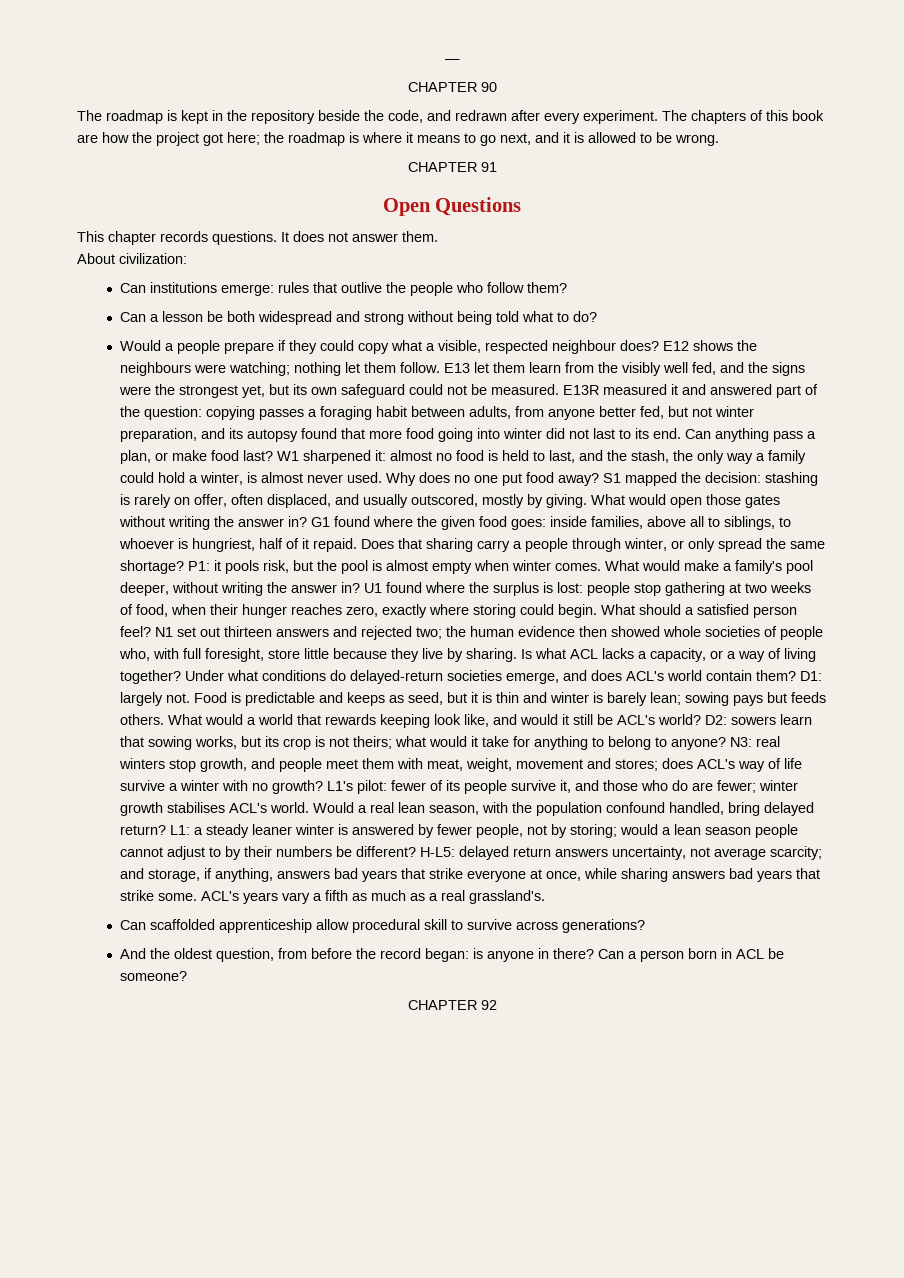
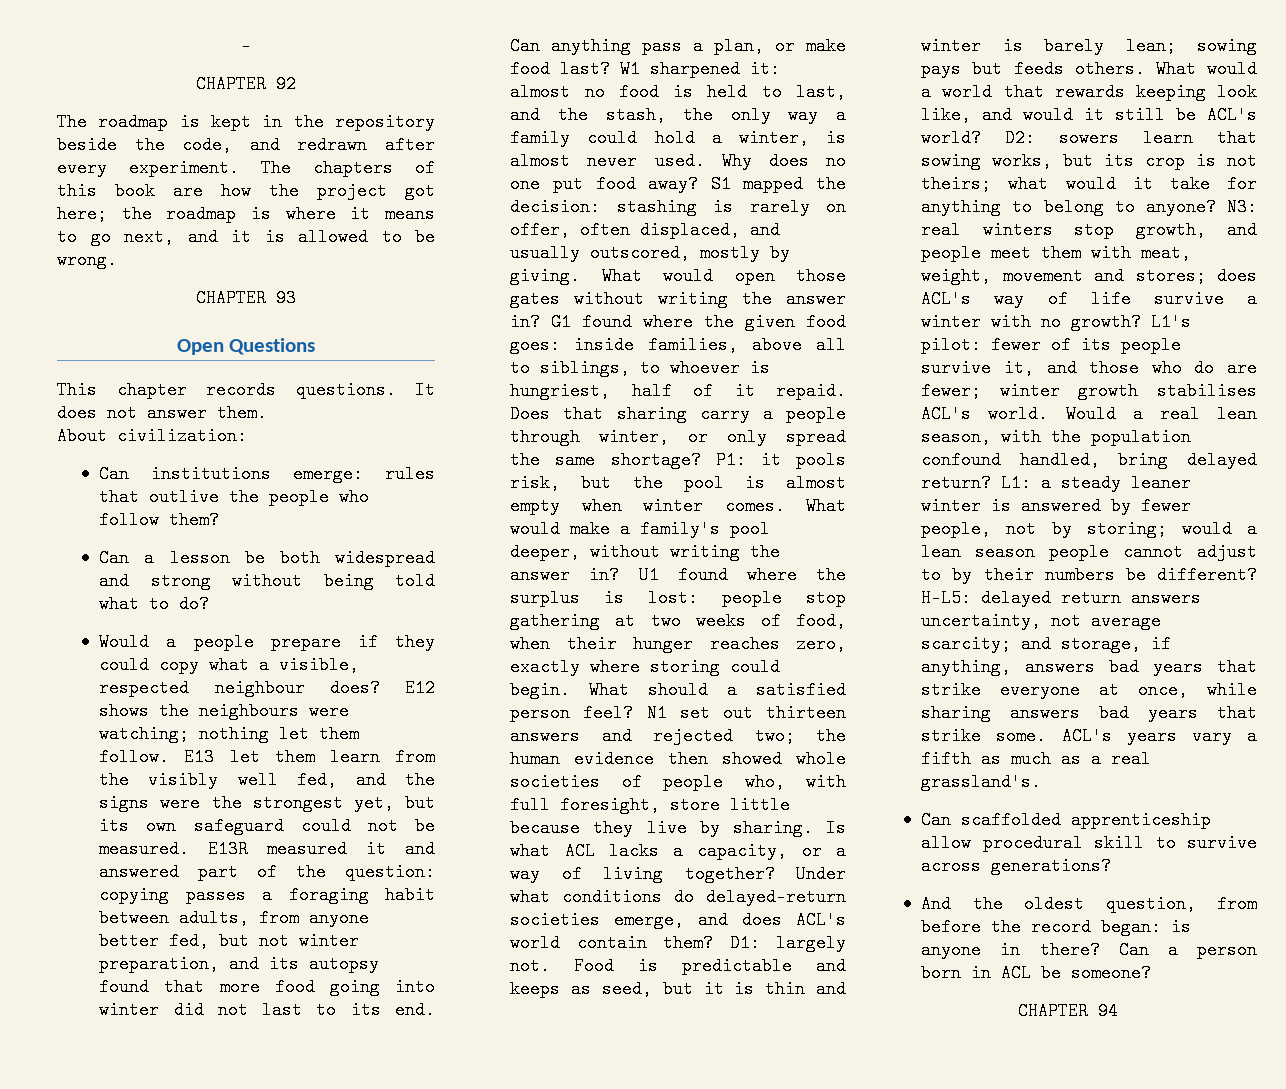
[480,82,497,92] 90 -> [276,75,296,93] 92
[480,162,497,172] 91 -> [276,289,296,307] 93
[480,1000,497,1010] 92 -> [1098,1002,1118,1020] 94

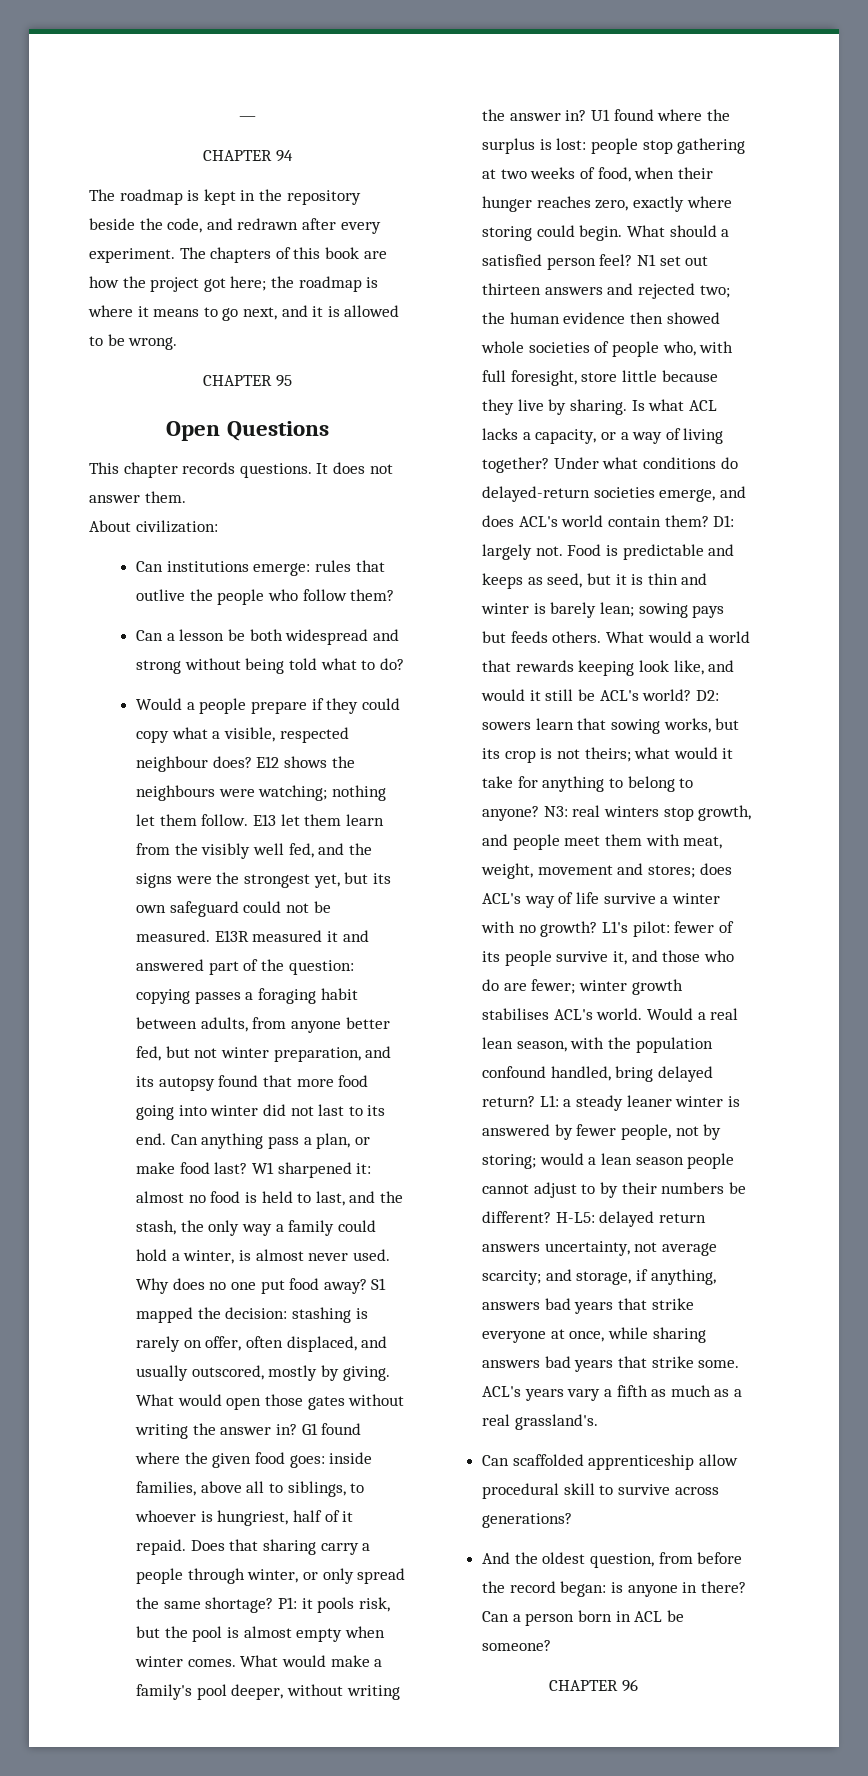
[276,75,296,93] 92 -> [275,150,293,162] 94
[276,289,296,307] 93 -> [275,375,292,387] 95
[1098,1002,1118,1020] 94 -> [621,1679,638,1692] 96

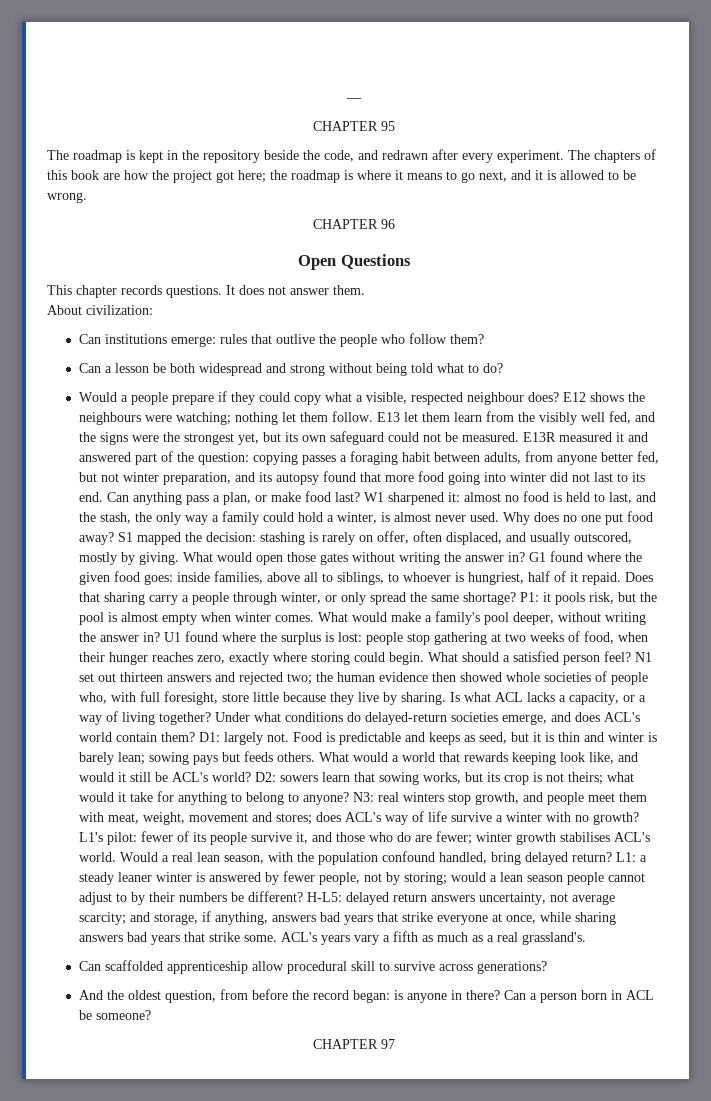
[275,150,293,162] 94 -> [381,121,395,131] 95
[275,375,292,387] 95 -> [381,219,395,229] 96
[621,1679,638,1692] 96 -> [381,1039,395,1049] 97

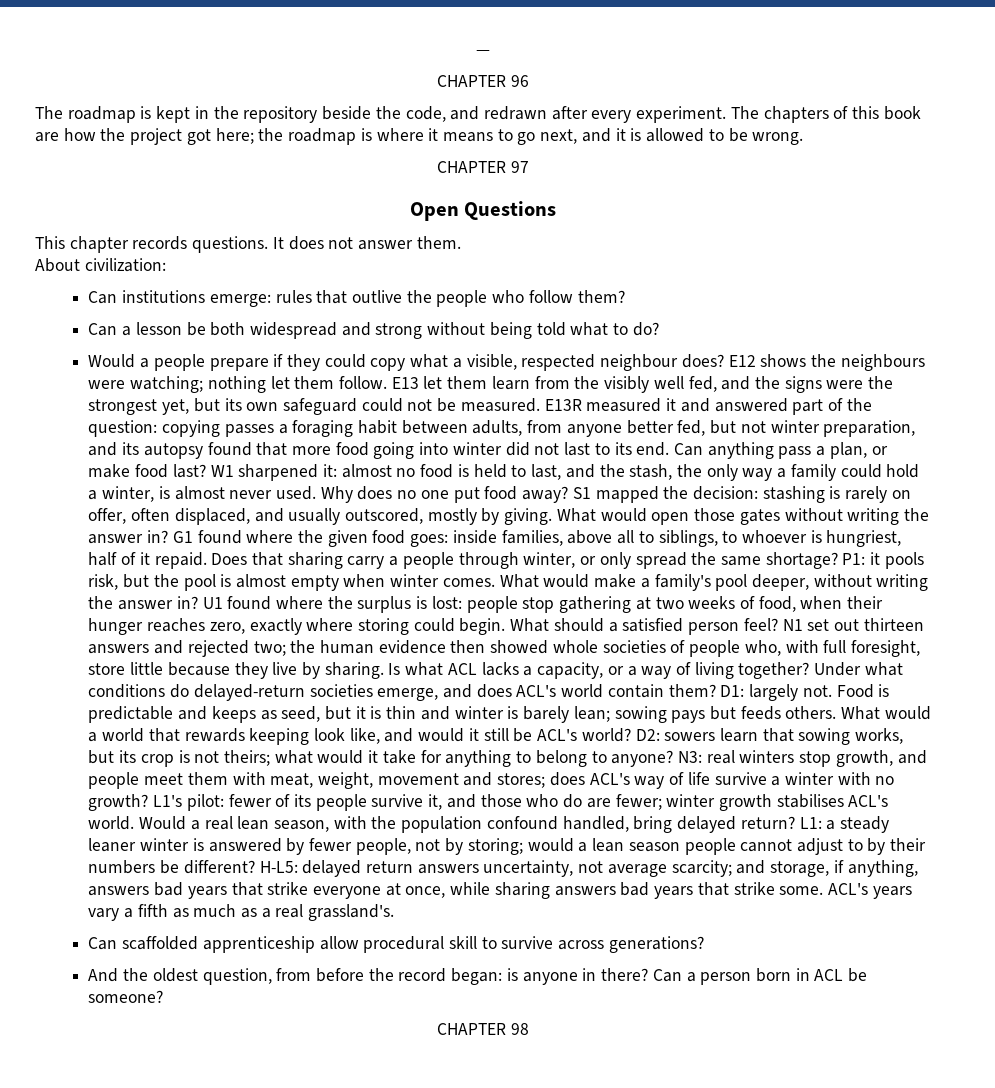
[381,121,395,131] 95 -> [510,75,529,87] 96
[381,219,395,229] 96 -> [510,161,529,173] 97
[381,1039,395,1049] 97 -> [510,1023,529,1035] 98

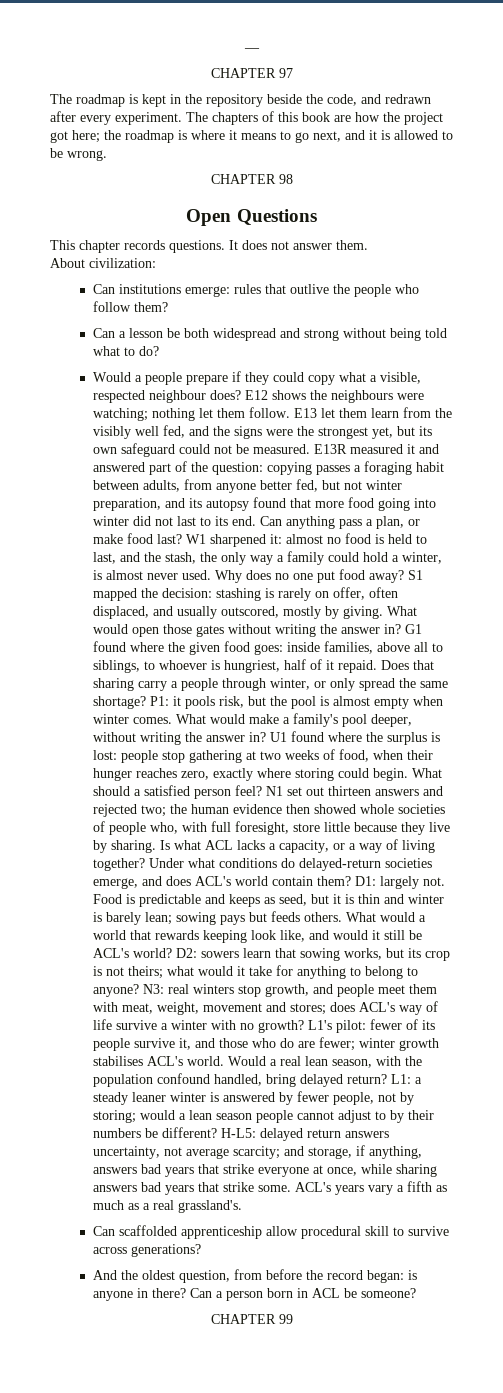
[510,75,529,87] 96 -> [278,68,293,78] 97
[510,161,529,173] 97 -> [278,174,293,184] 98
[510,1023,529,1035] 98 -> [278,1314,293,1324] 99

